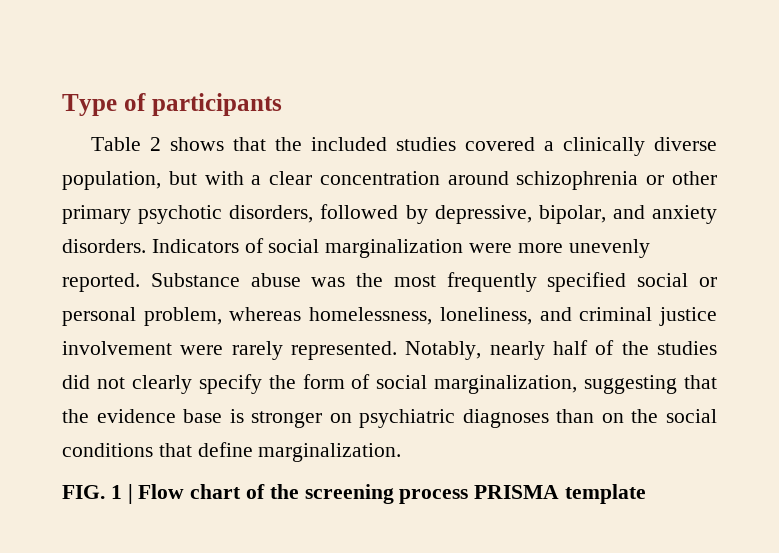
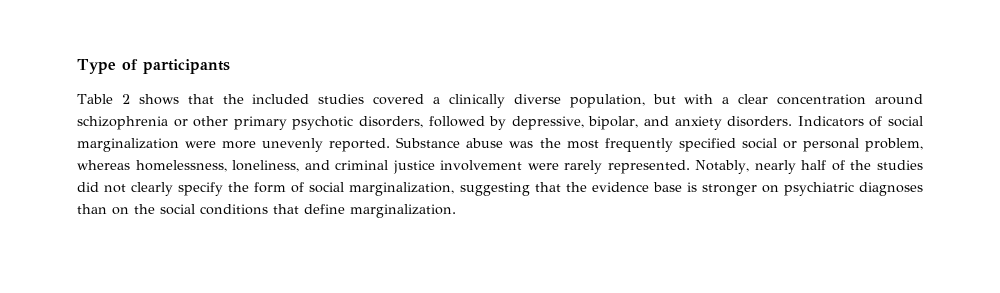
[62,484,647,504] // FIG. 1 | Flow chart of the screening process PRISMA template -> (456, 211) none

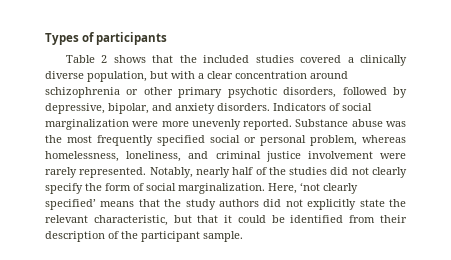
[77,59,116,74] Type -> [45,33,79,45] Types
[349,182,923,196] [77,204,456,218] marginalization, suggesting that the evidence base is stronger on psychiatric diagnoses than on the social conditions that define marginalization. -> [178,182,358,194] [45,199,406,210] [45,215,407,226] [45,231,243,242] marginalization. Here, ‘not clearly specified’ means that the study authors did not explicitly state the relevant characteristic, but that it could be identified from their description of the participant sample.

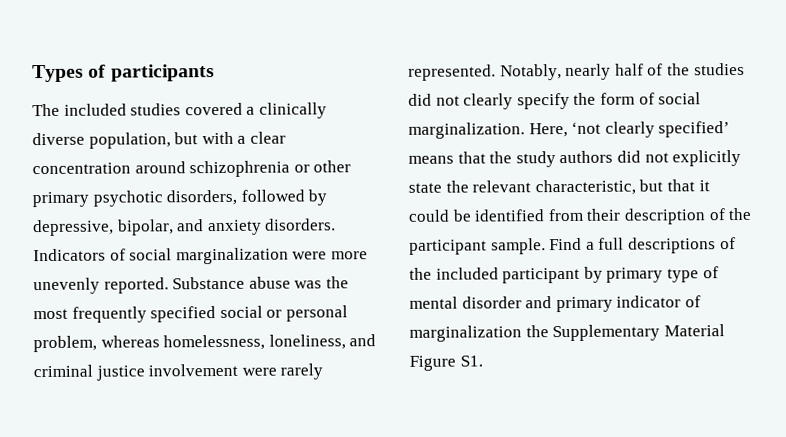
[65,55,197,63] Table 2 shows that the -> [32,103,60,117] The
(243, 236) none -> [549,237,736,254] [409,266,719,284] [409,295,701,313] [409,324,725,342] [409,355,483,371] Find a full descriptions of the included participant by primary type of mental disorder and primary indicator of marginalization the Supplementary Material Figure S1.

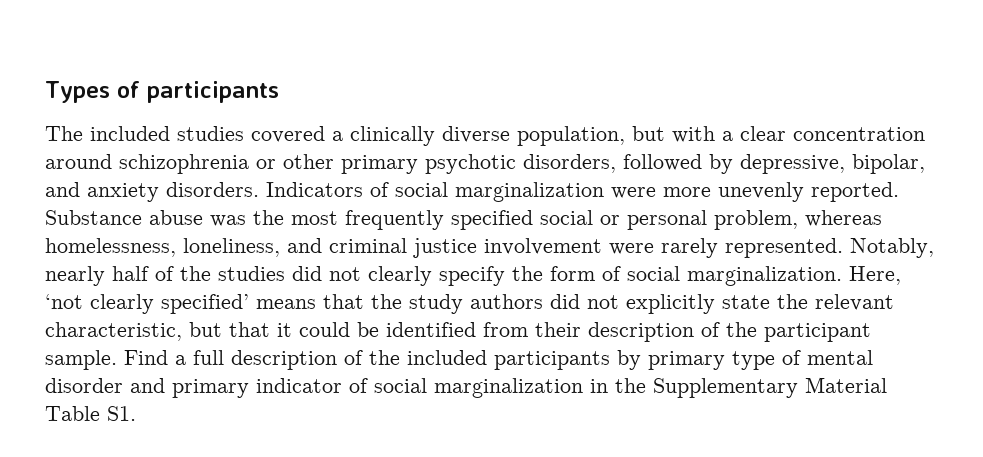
[627,237,716,254] descriptions -> [231,350,337,370] description
[502,267,581,284] participant -> [494,351,610,370] participants
[409,325,522,342] marginalization -> [374,378,608,398] social marginalization in
[409,355,456,371] Figure -> [45,406,100,421] Table

